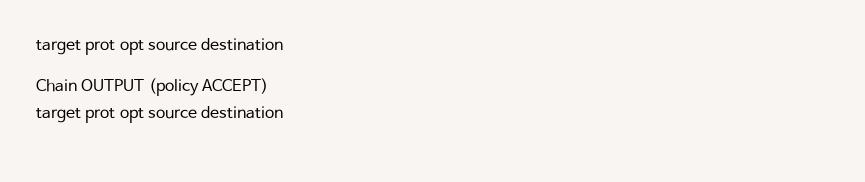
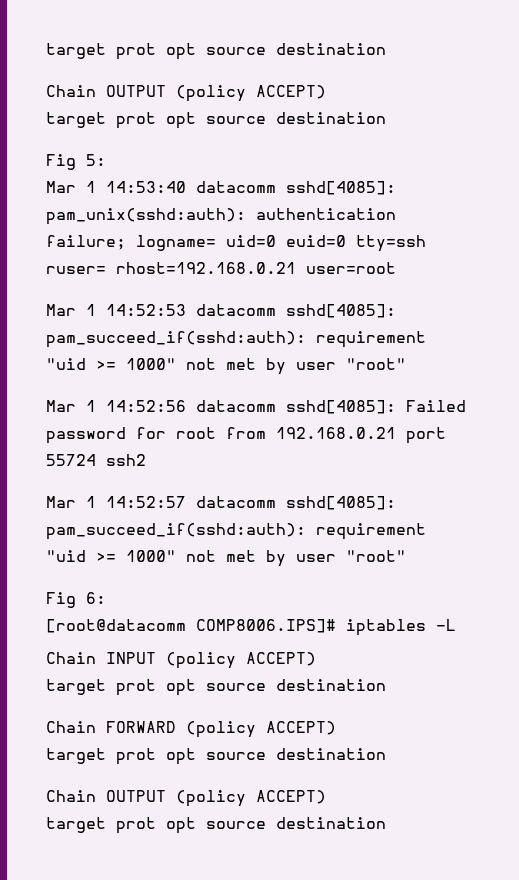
(284, 112) none -> [46,154,106,170] [46,181,396,195] [46,208,396,225] [46,235,426,252] [46,262,396,274] [46,304,396,318] [46,331,426,348] [46,358,406,375] [46,400,466,414] [46,427,446,444] [46,454,146,466] [46,496,396,510] [46,523,426,540] [46,550,406,567] [46,592,106,608] [46,619,456,636] [46,652,316,669] [46,679,386,696] [46,721,336,738] [46,748,386,765] [46,790,326,807] [46,817,386,834] // Fig 5: // Mar 1 14:53:40 datacomm sshd[4085]: pam_unix(sshd:auth): authentication failure; logname= uid=0 euid=0 tty=ssh ruser= rhost=192.168.0.21 user=root // Mar 1 14:52:53 datacomm sshd[4085]: pam_succeed_if(sshd:auth): requirement "uid >= 1000" not met by user "root" // Mar 1 14:52:56 datacomm sshd[4085]: Failed password for root from 192.168.0.21 port 55724 ssh2 // Mar 1 14:52:57 datacomm sshd[4085]: pam_succeed_if(sshd:auth): requirement "uid >= 1000" not met by user "root" // Fig 6: // [root@datacomm COMP8006.IPS]# iptables -L // Chain INPUT (policy ACCEPT) // target prot opt source destination // Chain FORWARD (policy ACCEPT) // target prot opt source destination // Chain OUTPUT (policy ACCEPT) // target prot opt source destination

